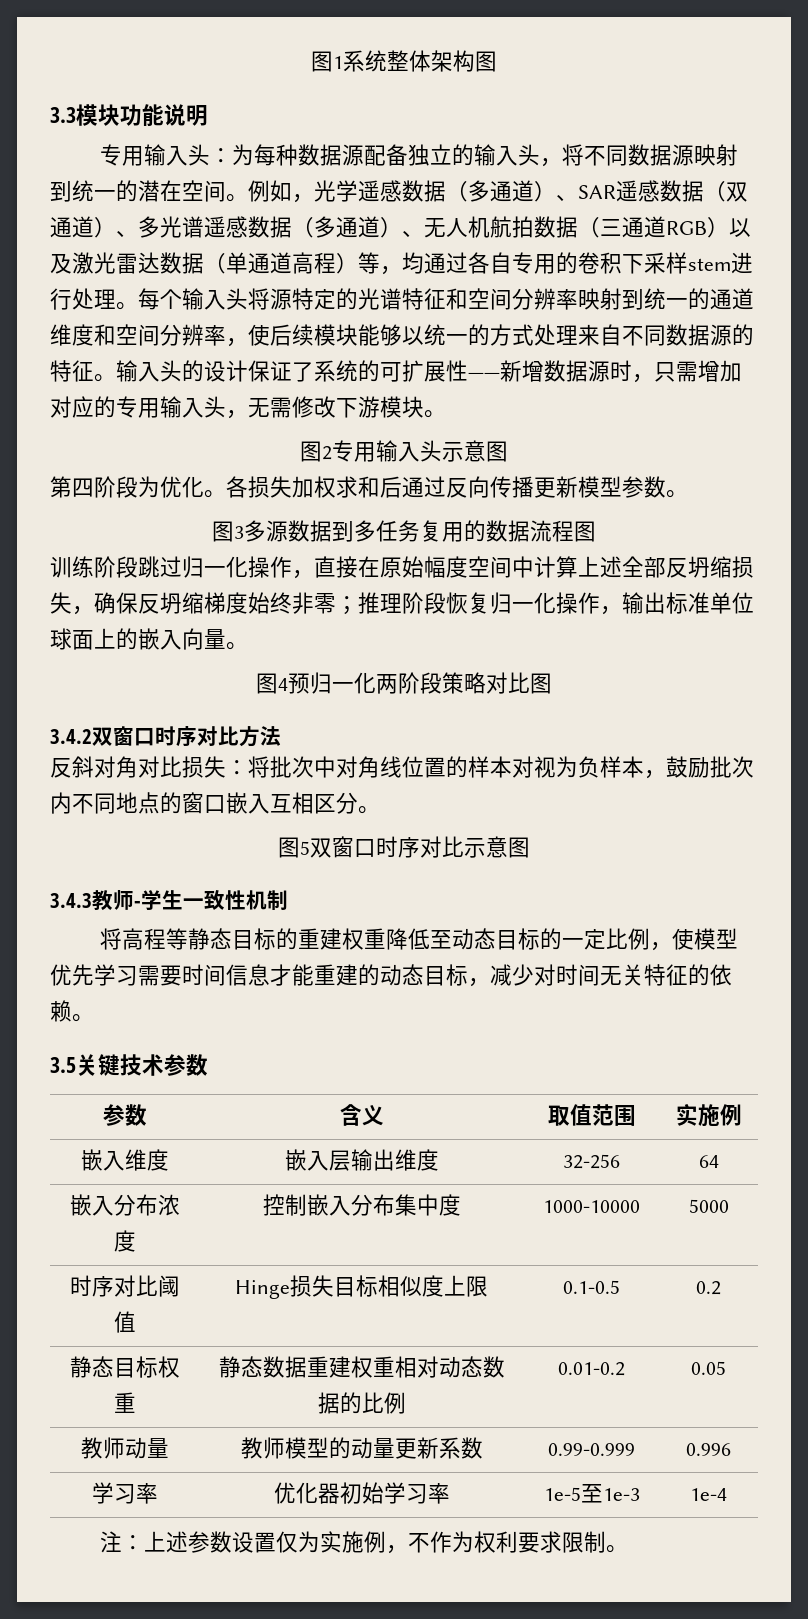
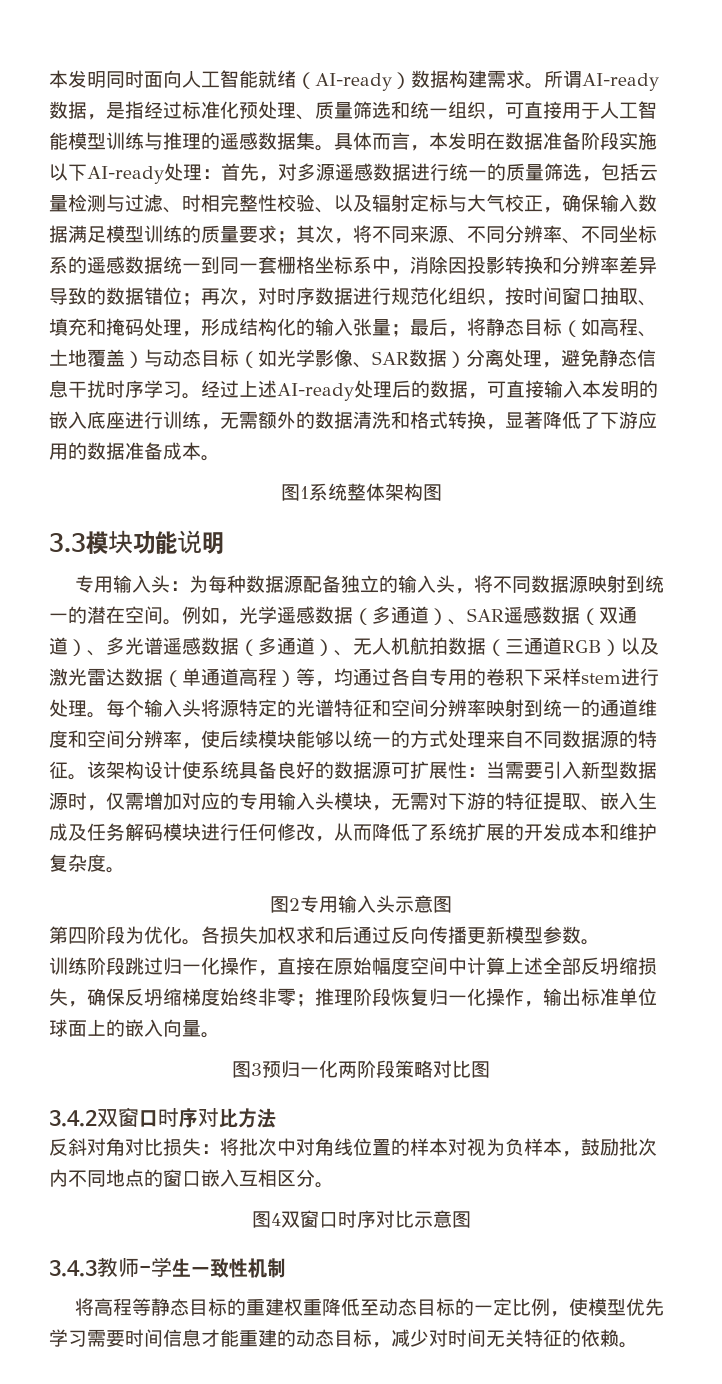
(311, 61) none -> [49,70,659,91] [49,101,657,120] [49,132,657,151] [49,163,658,184] [49,194,657,213] [49,225,657,244] [49,256,657,275] [49,287,657,306] [49,318,657,337] [49,349,656,368] [49,380,658,401] [49,411,657,430] [49,442,220,461] 本发明同时面向人工智能就绪（AI-ready）数据构建需求。所谓AI-ready数据，是指经过标准化预处理、质量筛选和统一组织，可直接用于人工智能模型训练与推理的遥感数据集。具体而言，本发明在数据准备阶段实施以下AI-ready处理：首先，对多源遥感数据进行统一的质量筛选，包括云量检测与过滤、时相完整性校验、以及辐射定标与大气校正，确保输入数据满足模型训练的质量要求；其次，将不同来源、不同分辨率、不同坐标系的遥感数据统一到同一套栅格坐标系中，消除因投影转换和分辨率差异导致的数据错位；再次，对时序数据进行规范化组织，按时间窗口抽取、填充和掩码处理，形成结构化的输入张量；最后，将静态目标（如高程、土地覆盖）与动态目标（如光学影像、SAR数据）分离处理，避免静态信息干扰时序学习。经过上述AI-ready处理后的数据，可直接输入本发明的嵌入底座进行训练，无需额外的数据清洗和格式转换，显著降低了下游应用的数据准备成本。 //
[116,360,544,382] 输入头的设计保证了系统的可扩展性——新增 -> [87,761,619,779] 该架构设计使系统具备良好的数据源可扩展性：当需要引入新型
[654,362,676,382] 只 -> [106,792,125,810] 仅
[226,396,424,419] ，无需修改下游模块 -> [334,792,657,811] [49,823,657,842] [49,854,106,872] 模块，无需对下游的特征提取、嵌入生成及任务解码模块进行任何修改，从而降低了系统扩展的开发成本和维护复杂度
[212,520,596,542] // 图3多源数据到多任务复用的数据流程图 -> (600, 942) none
[278,678,288,691] 4 -> [251,1063,262,1076] 3
[300,841,310,855] 5 -> [270,1213,281,1226] 4
[50,1054,208,1076] [103,1104,147,1126] [339,1104,384,1126] [547,1104,636,1126] [675,1103,742,1126] [81,1149,169,1171] [284,1149,439,1171] [563,1154,620,1169] [698,1155,719,1168] [70,1194,180,1216] [114,1230,136,1252] [262,1194,461,1216] [543,1200,640,1213] [688,1199,729,1213] [70,1275,180,1297] [114,1311,136,1333] [235,1275,488,1299] [563,1280,620,1294] [696,1281,721,1295] [70,1356,180,1378] [114,1392,136,1413] [218,1356,505,1378] [317,1392,406,1414] [558,1362,625,1376] [691,1361,726,1375] [81,1437,169,1459] [240,1437,483,1459] [548,1443,635,1456] [686,1443,731,1456] [92,1482,158,1504] [273,1482,450,1504] [543,1484,640,1503] [690,1488,727,1501] [100,1531,629,1554] // 3.5关键技术参数 // 参数 | 含义 | 取值范围 | 实施例 // 嵌入维度 | 嵌入层输出维度 | 32-256 | 64 // 嵌入分布浓度 | 控制嵌入分布集中度 | 1000-10000 | 5000 // 时序对比阈值 | Hinge损失目标相似度上限 | 0.1-0.5 | 0.2 // 静态目标权重 | 静态数据重建权重相对动态数据的比例 | 0.01-0.2 | 0.05 // 教师动量 | 教师模型的动量更新系数 | 0.99-0.999 | 0.996 // 学习率 | 优化器初始学习率 | 1e-5至1e-3 | 1e-4 // 注：上述参数设置仅为实施例，不作为权利要求限制。 -> (638, 1345) none

